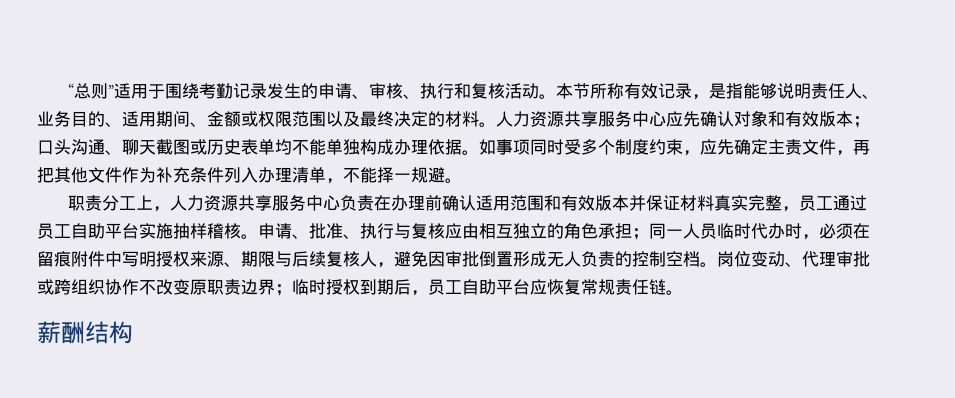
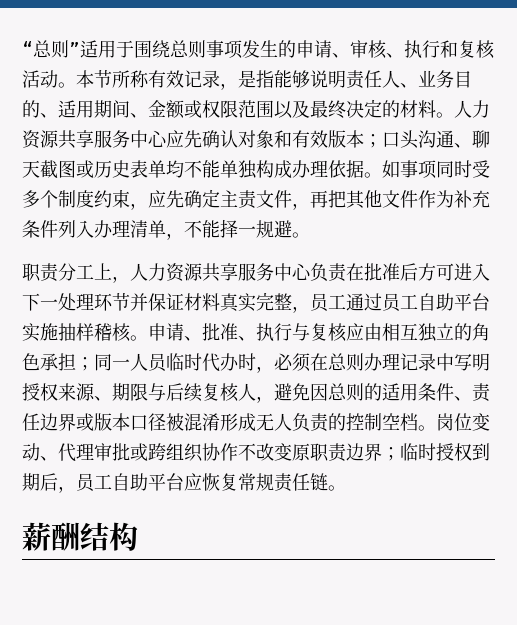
[199,83,268,99] 考勤记录 -> [170,40,243,59] 总则事项
[391,195,630,211] 办理前确认适用范围和有效版本 -> [364,263,490,281] [22,293,130,311] 批准后方可进入下一处理环节
[37,251,105,267] 留痕附件 -> [328,353,436,371] 总则办理记录
[445,251,513,267] 审批倒置 -> [328,383,491,402] [22,413,220,431] 总则的适用条件、责任边界或版本口径被混淆

